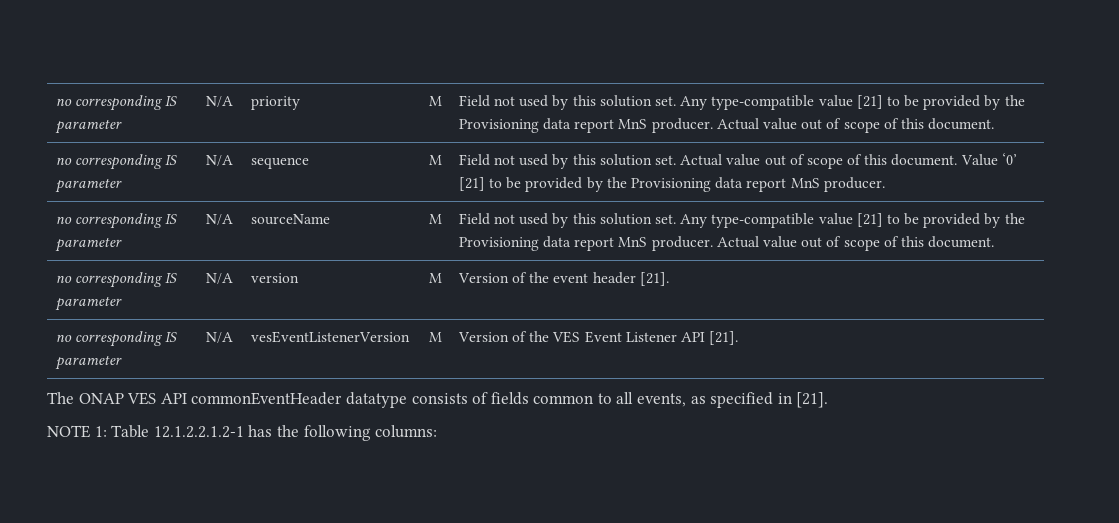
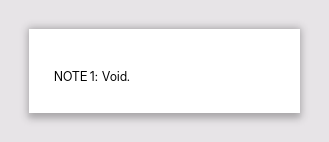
[55,95,178,111] [54,119,122,134] [206,96,233,107] [250,96,300,110] [428,96,442,106] [458,95,1025,110] [458,118,995,133] [55,154,178,170] [54,178,122,193] [206,155,233,166] [250,157,309,169] [428,155,442,165] [458,153,1017,169] [458,177,885,192] [55,213,178,229] [54,237,122,252] [206,214,233,225] [250,214,330,225] [428,214,442,224] [458,213,1025,228] [458,236,995,251] [55,272,178,288] [54,296,122,311] [206,273,233,284] [250,273,299,283] [428,273,442,283] [457,272,669,286] [55,331,178,347] [54,355,122,370] [206,332,233,343] [250,331,410,343] [428,332,442,342] [457,331,739,345] [47,392,829,408] [47,425,438,441] no corresponding IS parameter | N/A | priority | M | Field not used by this solution set. Any type-compatible value [21] to be provided by the Provisioning data report MnS producer. Actual value out of scope of this document. // no corresponding IS parameter | N/A | sequence | M | Field not used by this solution set. Actual value out of scope of this document. Value ‘0’ [21] to be provided by the Provisioning data report MnS producer. // no corresponding IS parameter | N/A | sourceName | M | Field not used by this solution set. Any type-compatible value [21] to be provided by the Provisioning data report MnS producer. Actual value out of scope of this document. // no corresponding IS parameter | N/A | version | M | Version of the event header [21]. // no corresponding IS parameter | N/A | vesEventListenerVersion | M | Version of the VES Event Listener API [21]. // The ONAP VES API commonEventHeader datatype consists of fields common to all events, as specified in [21]. // NOTE 1: Table 12.1.2.2.1.2-1 has the following columns: -> [54,71,130,81] NOTE 1: Void.

